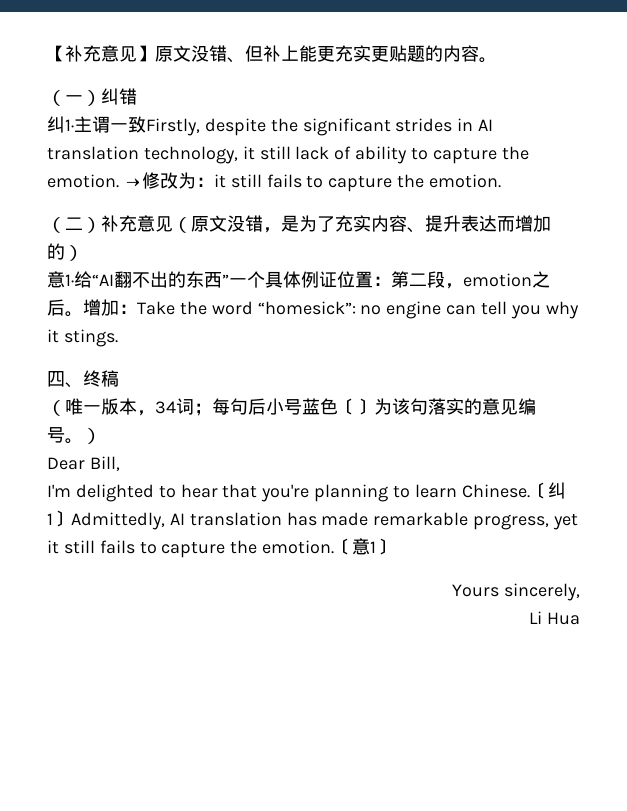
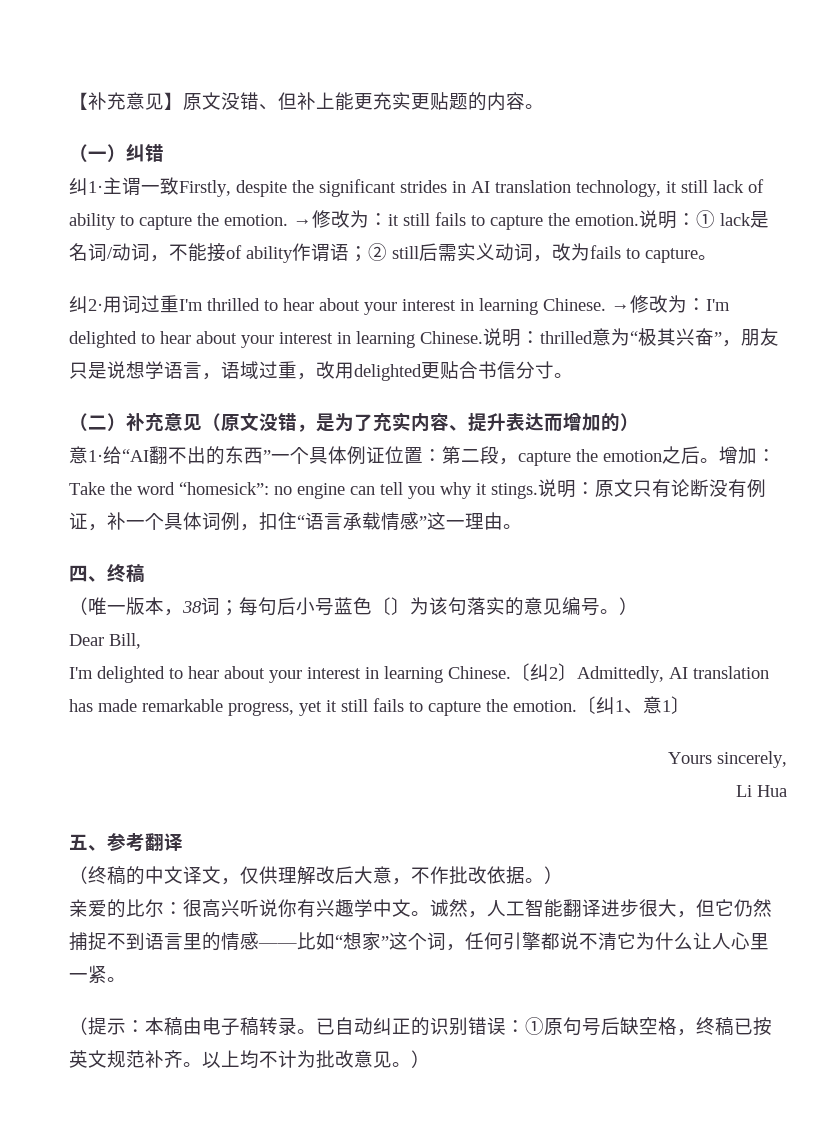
(502, 181) none -> [639,210,769,229] [69,243,717,263] [69,295,730,315] [69,328,779,348] [69,361,573,381] 说明：① lack是名词/动词，不能接of ability作谓语；② still后需实义动词，改为fails to capture。 // 纠2·用词过重I'm thrilled to hear about your interest in learning Chinese. →修改为：I'm delighted to hear about your interest in learning Chinese.说明：thrilled意为“极其兴奋”，朋友只是说想学语言，语域过重，改用delighted更贴合书信分寸。
(463, 286) none -> [518,449,598,466] capture the
(118, 338) none -> [538,479,766,498] [69,512,522,531] 说明：原文只有论断没有例证，补一个具体词例，扣住“语言承载情感”这一理由。
[155,401,176,414] 34 -> [182,601,202,613] 38
[222,484,457,502] that you're planning to learn -> [224,666,443,683] about your interest in learning
[47,513,53,525] 1 -> [549,667,558,679] 2
(353, 546) none -> [596,697,643,714] 纠1、
(580, 618) none -> [69,833,183,851] [69,866,563,885] [69,899,772,918] [69,932,769,951] [69,965,126,983] [69,1017,772,1036] [69,1050,430,1069] // 五、参考翻译 // （终稿的中文译文，仅供理解改后大意，不作批改依据。） // 亲爱的比尔：很高兴听说你有兴趣学中文。诚然，人工智能翻译进步很大，但它仍然捕捉不到语言里的情感——比如“想家”这个词，任何引擎都说不清它为什么让人心里一紧。 // （提示：本稿由电子稿转录。已自动纠正的识别错误：①原句号后缺空格，终稿已按英文规范补齐。以上均不计为批改意见。）

